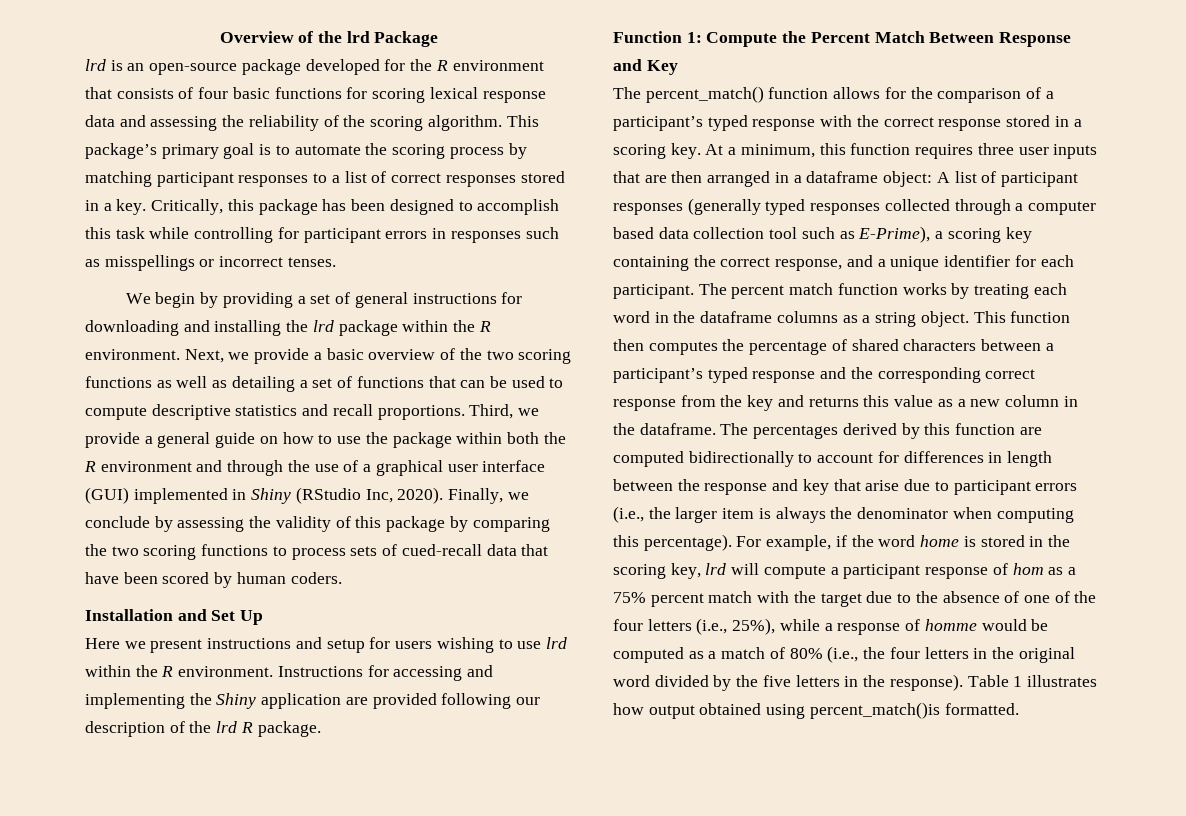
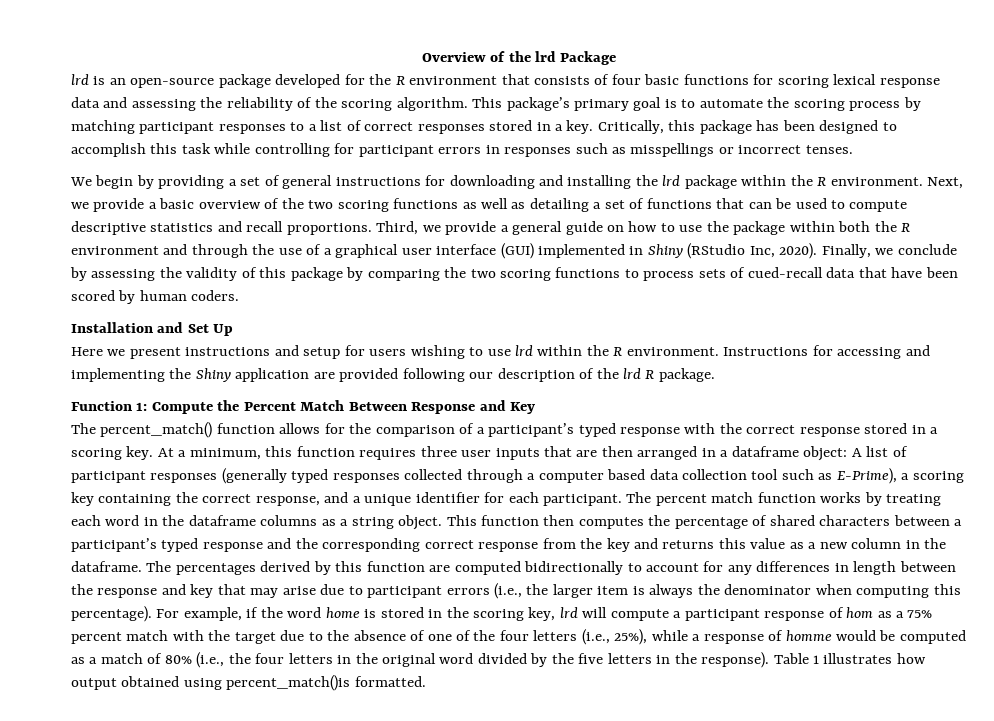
(899, 457) none -> [727,565,752,575] any
(861, 485) none -> [250,588,279,598] may

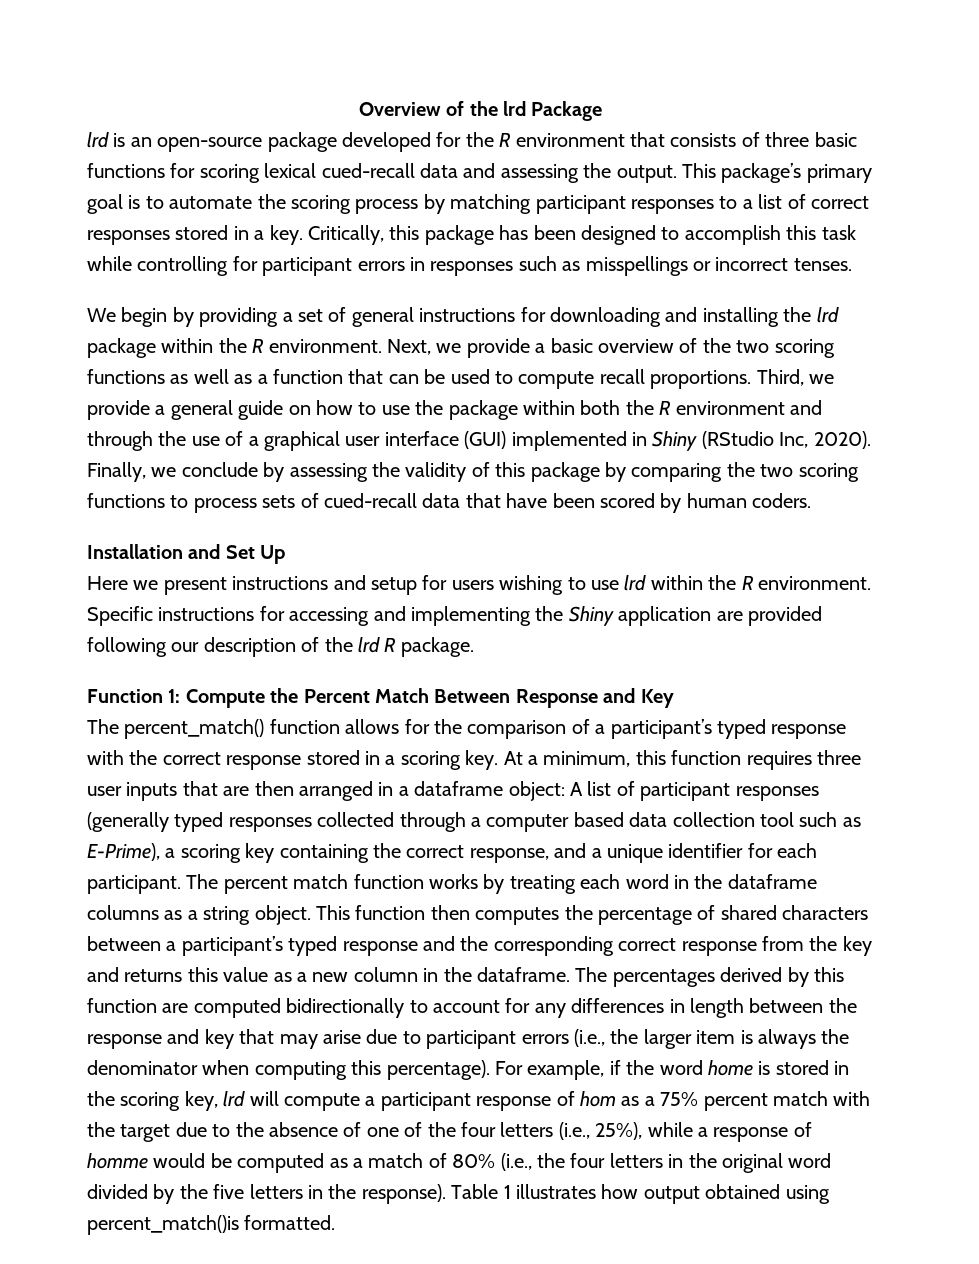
[611,74,641,85] four -> [765,132,810,147] three
[879,78,940,88] response -> [321,163,415,178] cued-recall
[226,97,468,111] reliability of the scoring algorithm. -> [616,165,677,183] output.
[529,198,712,212] detailing a set of functions -> [257,369,343,384] a function
[71,221,242,235] descriptive statistics and -> (595, 380) none
[723,347,809,356] Instructions -> [87,606,255,626] Specific instructions

